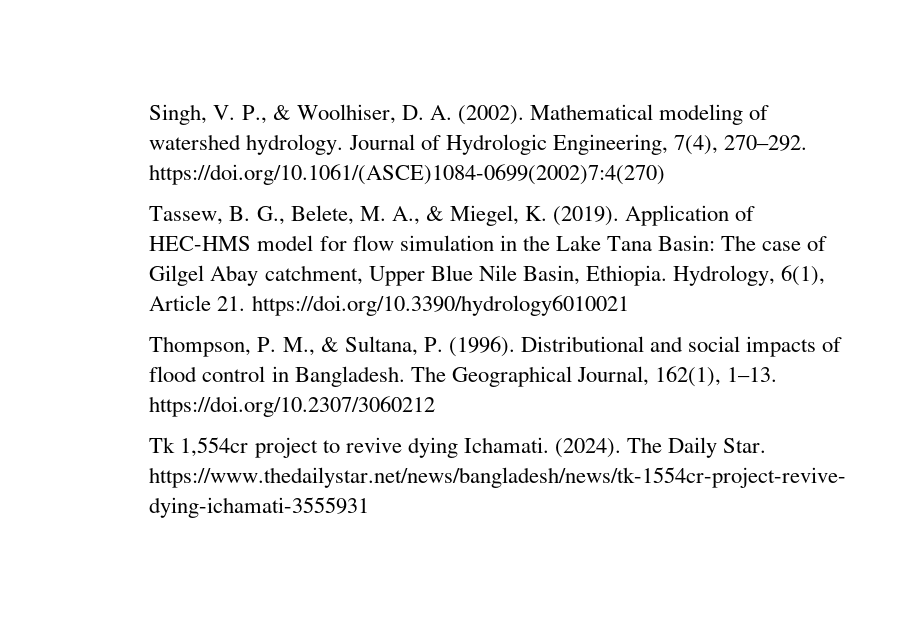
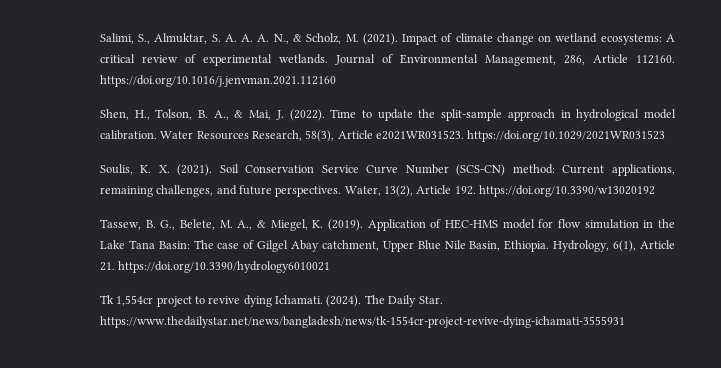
[149,104,770,125] [149,134,807,155] [149,164,666,185] Singh, V. P., & Woolhiser, D. A. (2002). Mathematical modeling of watershed hydrology. Journal of Hydrologic Engineering, 7(4), 270–292. https://doi.org/10.1061/(ASCE)1084-0699(2002)7:4(270) -> [99,33,675,45] [99,54,675,66] [99,75,336,87] [99,109,676,121] [99,130,666,142] [99,164,676,176] [99,185,656,197] Salimi, S., Almuktar, S. A. A. A. N., & Scholz, M. (2021). Impact of climate change on wetland ecosystems: A critical review of experimental wetlands. Journal of Environmental Management, 286, Article 112160. https://doi.org/10.1016/j.jenvman.2021.112160 // Shen, H., Tolson, B. A., & Mai, J. (2022). Time to update the split-sample approach in hydrological model calibration. Water Resources Research, 58(3), Article e2021WR031523. https://doi.org/10.1029/2021WR031523 // Soulis, K. X. (2021). Soil Conservation Service Curve Number (SCS-CN) method: Current applications, remaining challenges, and future perspectives. Water, 13(2), Article 192. https://doi.org/10.3390/w13020192
[149,336,843,357] [149,366,777,387] [149,396,436,417] // Thompson, P. M., & Sultana, P. (1996). Distributional and social impacts of flood control in Bangladesh. The Geographical Journal, 162(1), 1–13. https://doi.org/10.2307/3060212 -> (331, 267) none

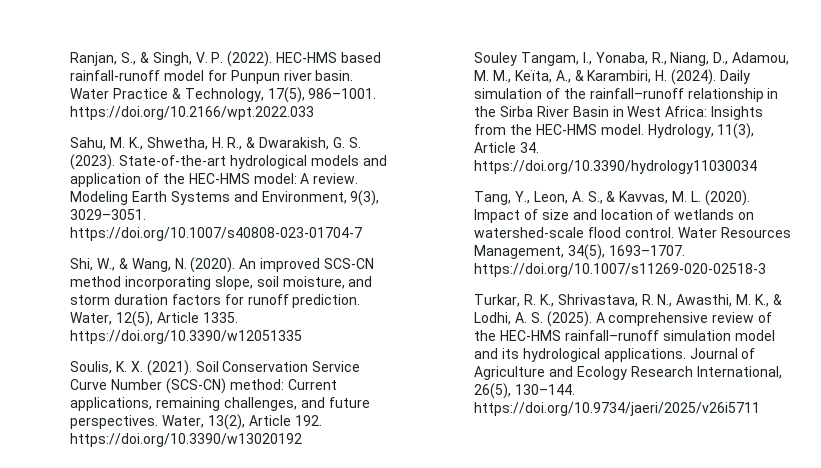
[99,33,675,45] [99,54,675,66] [99,75,336,87] [99,109,676,121] [99,130,666,142] Salimi, S., Almuktar, S. A. A. A. N., & Scholz, M. (2021). Impact of climate change on wetland ecosystems: A critical review of experimental wetlands. Journal of Environmental Management, 286, Article 112160. https://doi.org/10.1016/j.jenvman.2021.112160 // Shen, H., Tolson, B. A., & Mai, J. (2022). Time to update the split-sample approach in hydrological model calibration. Water Resources Research, 58(3), Article e2021WR031523. https://doi.org/10.1029/2021WR031523 -> [70,51,381,67] [70,70,354,84] [70,87,377,103] [70,106,315,120] [70,137,361,150] [70,154,387,170] [70,173,359,187] [70,190,380,206] [70,209,147,220] [70,227,363,241] [70,257,374,273] [70,276,373,290] [70,294,361,308] [70,311,238,327] [70,330,303,344] Ranjan, S., & Singh, V. P. (2022). HEC-HMS based rainfall-runoff model for Punpun river basin. Water Practice & Technology, 17(5), 986–1001. https://doi.org/10.2166/wpt.2022.033 // Sahu, M. K., Shwetha, H. R., & Dwarakish, G. S. (2023). State-of-the-art hydrological models and application of the HEC-HMS model: A review. Modeling Earth Systems and Environment, 9(3), 3029–3051. https://doi.org/10.1007/s40808-023-01704-7 // Shi, W., & Wang, N. (2020). An improved SCS-CN method incorporating slope, soil moisture, and storm duration factors for runoff prediction. Water, 12(5), Article 1335. https://doi.org/10.3390/w12051335
[99,219,675,231] [99,240,676,252] [99,261,331,273] [99,295,443,307] [99,316,625,328] Tassew, B. G., Belete, M. A., & Miegel, K. (2019). Application of HEC-HMS model for flow simulation in the Lake Tana Basin: The case of Gilgel Abay catchment, Upper Blue Nile Basin, Ethiopia. Hydrology, 6(1), Article 21. https://doi.org/10.3390/hydrology6010021 // Tk 1,554cr project to revive dying Ichamati. (2024). The Daily Star. https://www.thedailystar.net/news/bangladesh/news/tk-1554cr-project-revive-dying-ichamati-3555931 -> [474,52,789,66] [474,69,750,85] [474,88,779,102] [474,106,763,120] [474,123,755,139] [474,142,540,153] [474,160,758,174] [474,190,750,206] [474,209,754,223] [474,227,791,238] [474,244,686,260] [474,263,767,277] [474,294,782,307] [474,311,772,327] [474,330,775,341] [474,348,756,362] [474,366,782,380] [474,383,576,399] [474,402,761,416] Souley Tangam, I., Yonaba, R., Niang, D., Adamou, M. M., Keïta, A., & Karambiri, H. (2024). Daily simulation of the rainfall–runoff relationship in the Sirba River Basin in West Africa: Insights from the HEC-HMS model. Hydrology, 11(3), Article 34. https://doi.org/10.3390/hydrology11030034 // Tang, Y., Leon, A. S., & Kavvas, M. L. (2020). Impact of size and location of wetlands on watershed-scale flood control. Water Resources Management, 34(5), 1693–1707. https://doi.org/10.1007/s11269-020-02518-3 // Turkar, R. K., Shrivastava, R. N., Awasthi, M. K., & Lodhi, A. S. (2025). A comprehensive review of the HEC-HMS rainfall–runoff simulation model and its hydrological applications. Journal of Agriculture and Ecology Research International, 26(5), 130–144. https://doi.org/10.9734/jaeri/2025/v26i5711

